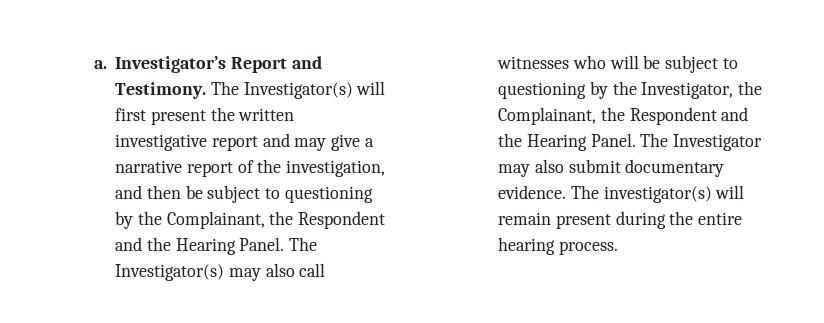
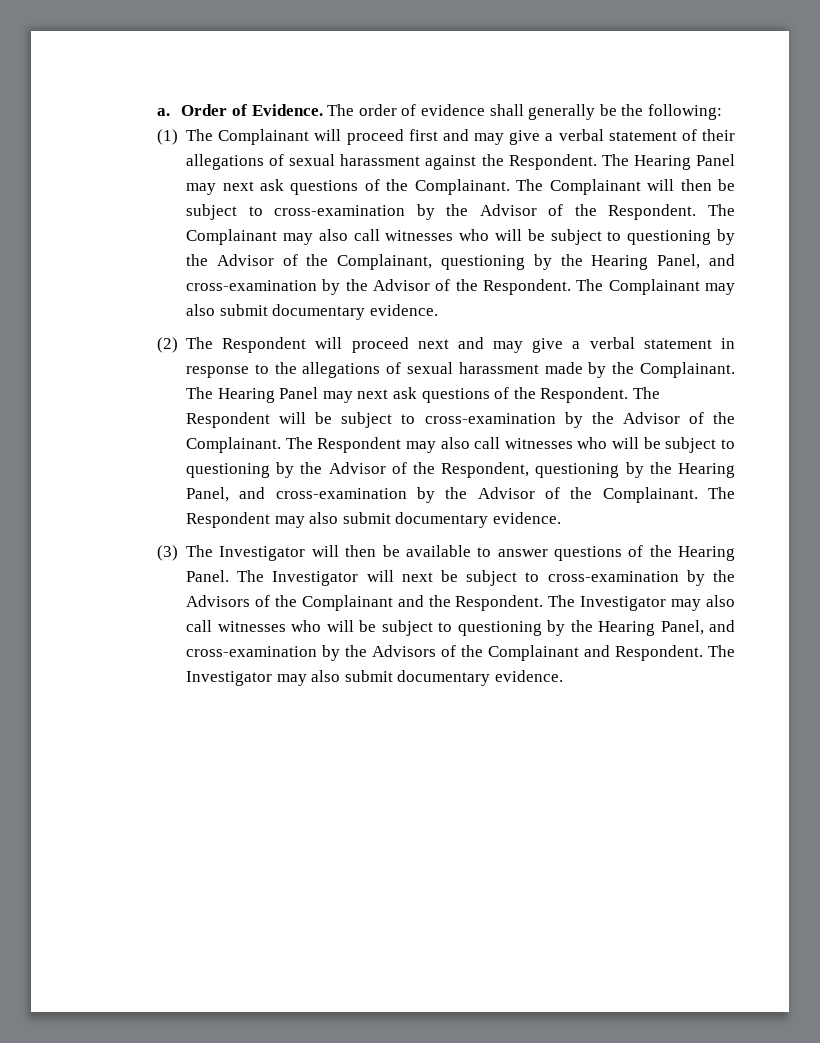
[115,56,322,73] [115,81,386,99] [115,107,295,125] [115,133,374,151] [115,159,386,177] [115,185,143,199] Investigator’s Report and Testimony. The Investigator(s) will first present the written investigative report and may give a narrative report of the investigation, and -> [181,104,722,120] [156,129,735,145] [186,154,735,170] [186,179,675,195] Order of Evidence. The order of evidence shall generally be the following: // (1) The Complainant will proceed first and may give a verbal statement of their allegations of sexual harassment against the Respondent. The Hearing Panel may next ask questions of the Complainant. The Complainant will
[284,186,373,203] [115,211,386,229] [115,237,318,255] [115,264,225,281] questioning by the Complainant, the Respondent and the Hearing Panel. The Investigator(s) -> [274,204,736,220] [186,229,278,245] cross-examination by the Advisor of the Respondent. The Complainant
[641,81,763,99] [498,107,749,125] Investigator, the Complainant, the Respondent and -> [216,254,736,270] [186,279,736,295] [186,304,438,320] [156,337,735,353] [186,362,736,378] [186,387,660,403] [186,412,735,428] [186,437,735,453] [186,462,735,478] [186,487,736,503] [186,512,562,528] [156,545,644,561] Advisor of the Complainant, questioning by the Hearing Panel, and cross-examination by the Advisor of the Respondent. The Complainant may also submit documentary evidence. // (2) The Respondent will proceed next and may give a verbal statement in response to the allegations of sexual harassment made by the Complainant. The Hearing Panel may next ask questions of the Respondent. The Respondent will be subject to cross-examination by the Advisor of the Complainant. The Respondent may also call witnesses who will be subject to questioning by the Advisor of the Respondent, questioning by the Hearing Panel, and cross-examination by the Advisor of the Complainant. The Respondent may also submit documentary evidence. // (3) The Investigator will then be available to answer questions of
[498,159,725,177] [498,185,745,203] [498,211,743,229] [498,237,619,255] may also submit documentary evidence. The investigator(s) will remain present during the entire hearing process. -> [366,570,735,586] [186,595,735,611] [186,620,735,636] [186,645,735,661] [186,670,564,686] will next be subject to cross-examination by the Advisors of the Complainant and the Respondent. The Investigator may also call witnesses who will be subject to questioning by the Hearing Panel, and cross-examination by the Advisors of the Complainant and Respondent. The Investigator may also submit documentary evidence.

